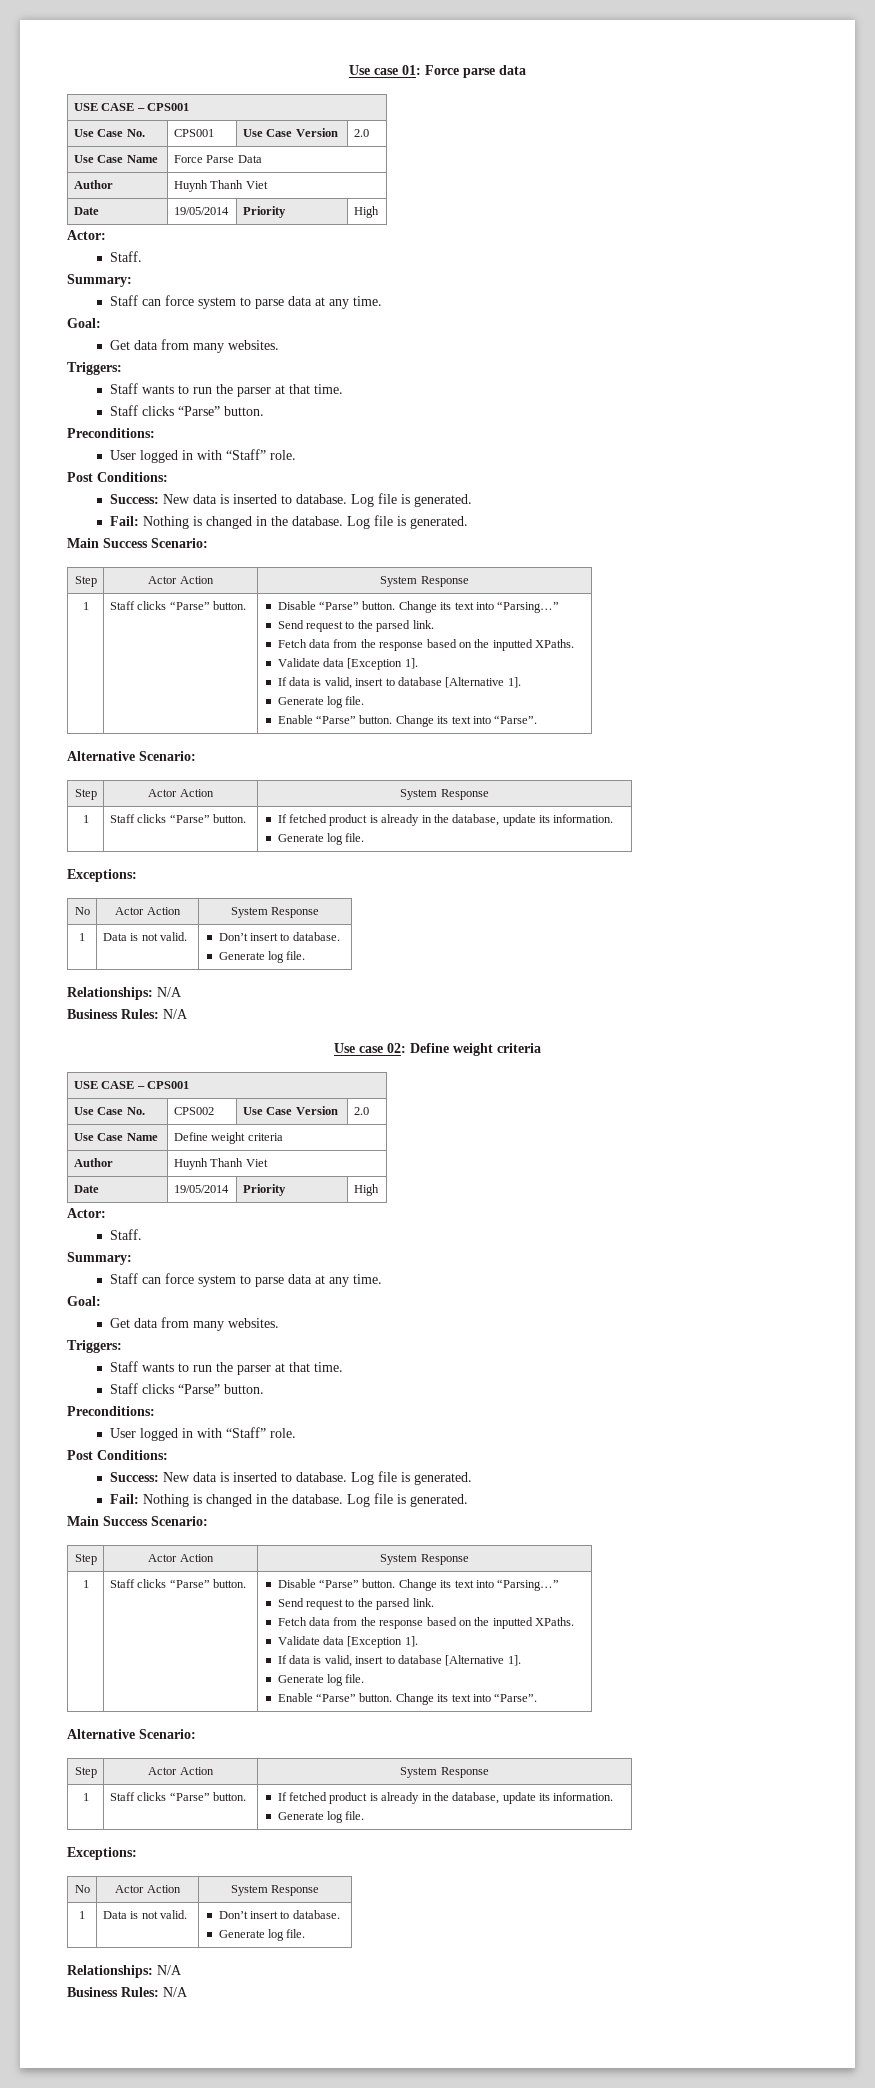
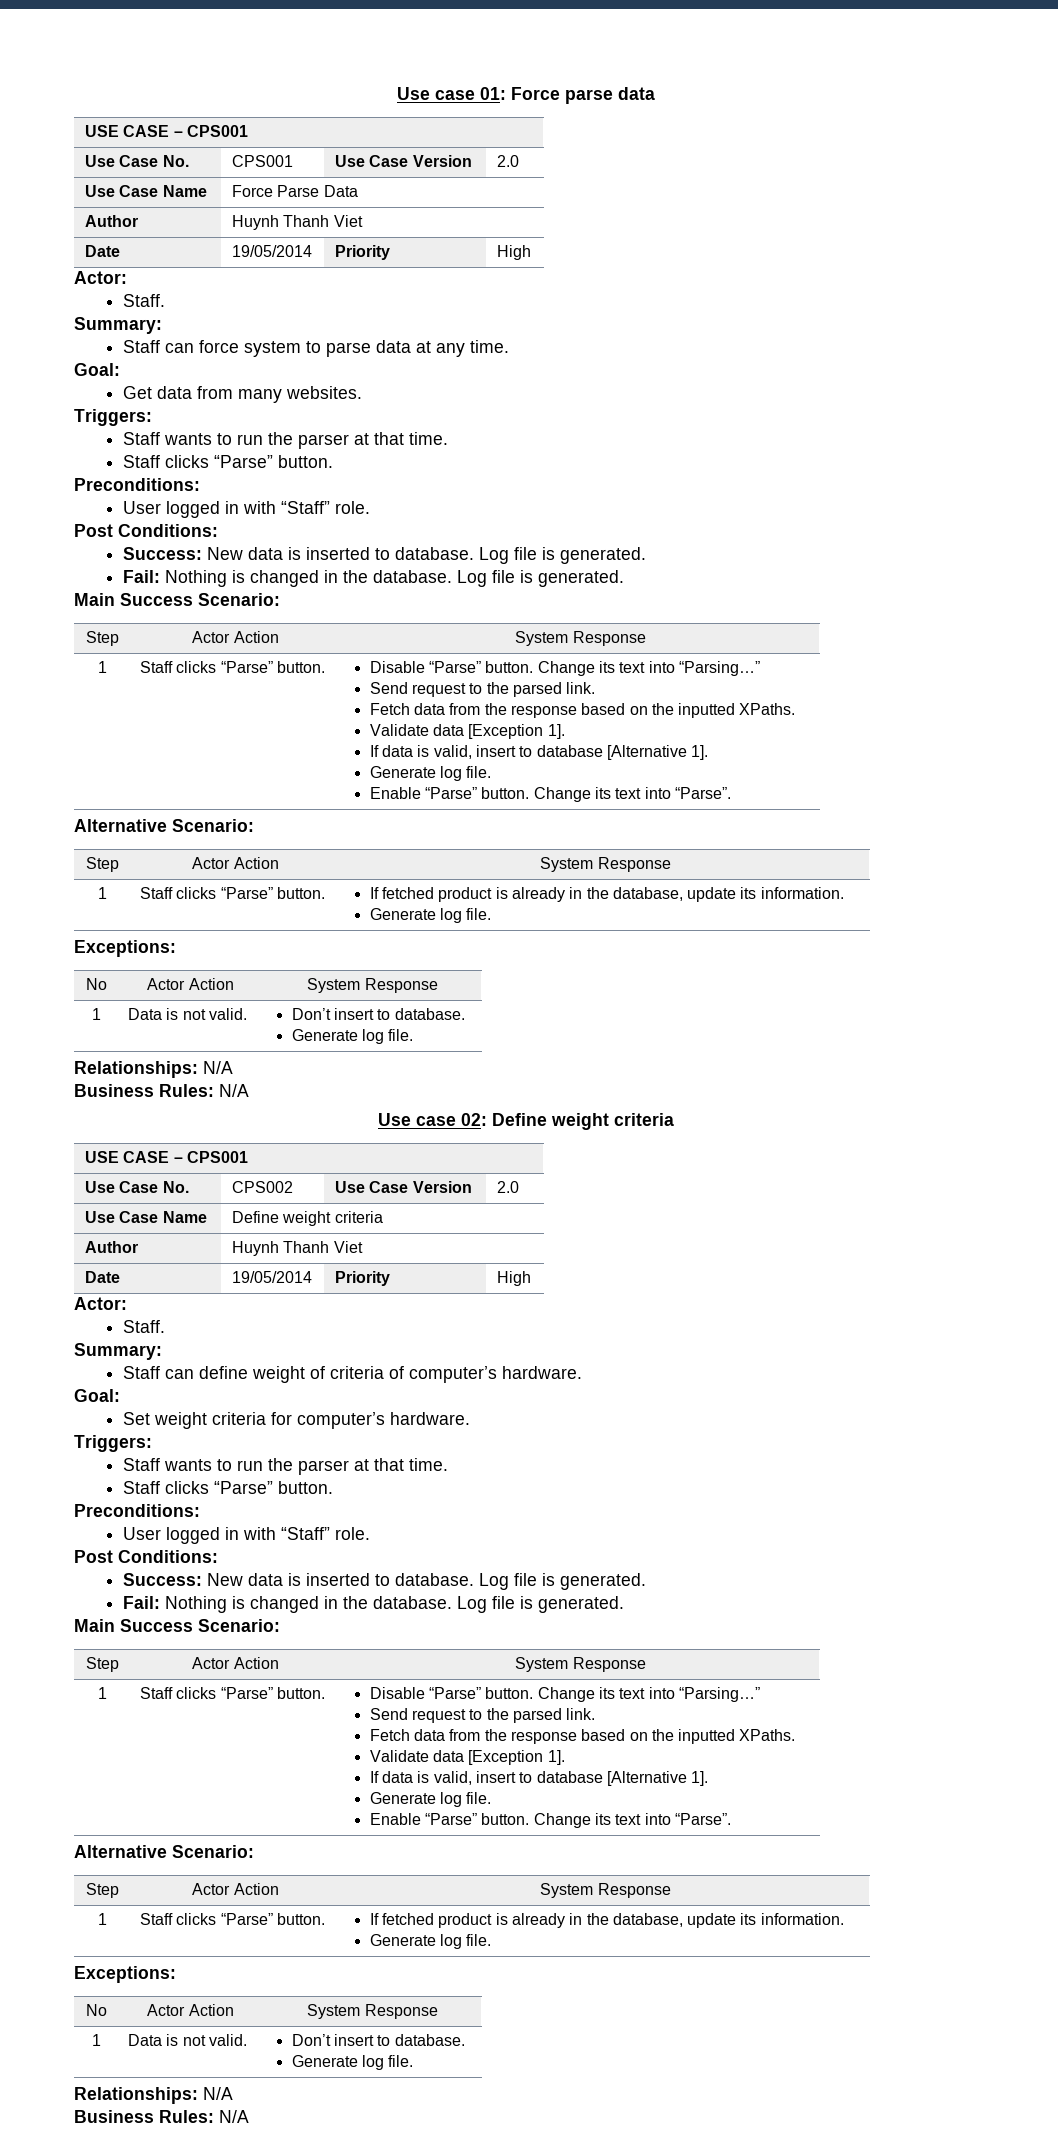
[164,1273,382,1287] [67,1296,101,1306] [109,1317,279,1331] force system to parse data at any time. // Goal: // Get data from many websites. -> [198,1366,582,1383] [74,1389,120,1402] [122,1412,470,1429] define weight of criteria of computer’s hardware. // Goal: // Set weight criteria for computer’s hardware.

